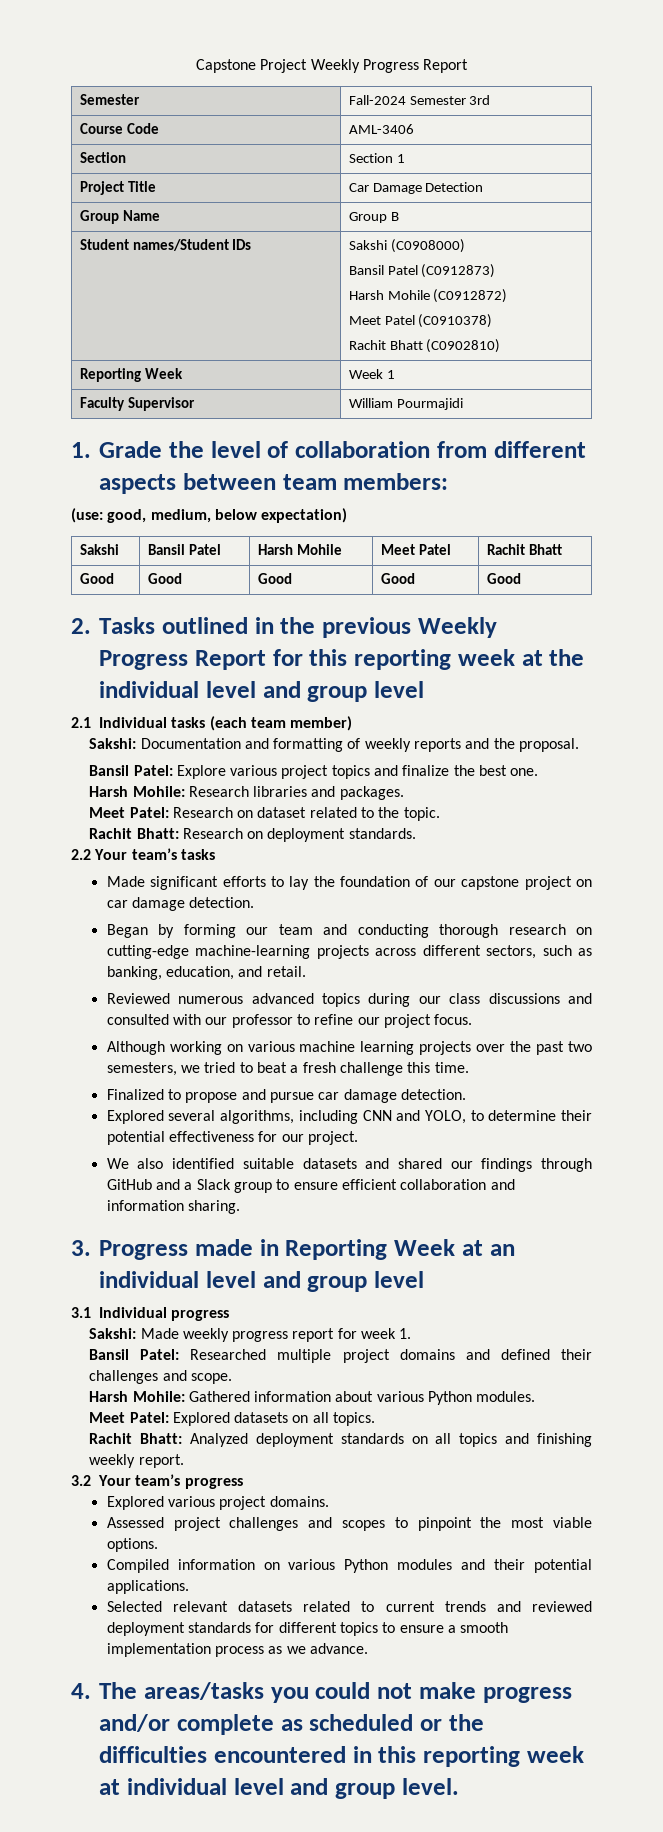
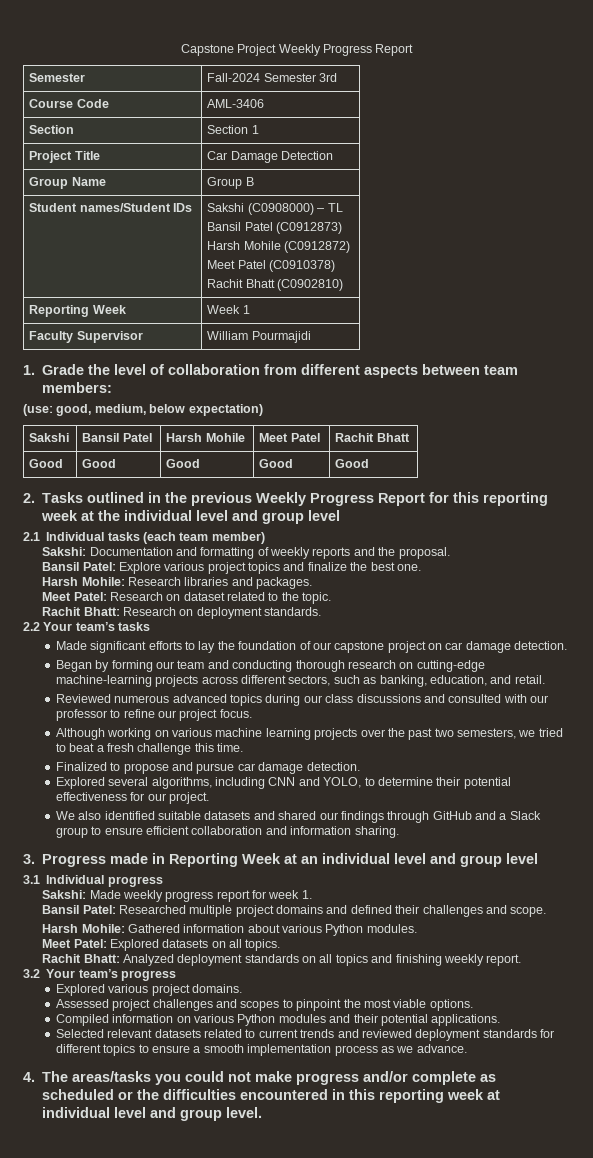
(465, 246) none -> [317,203,343,212] – TL

